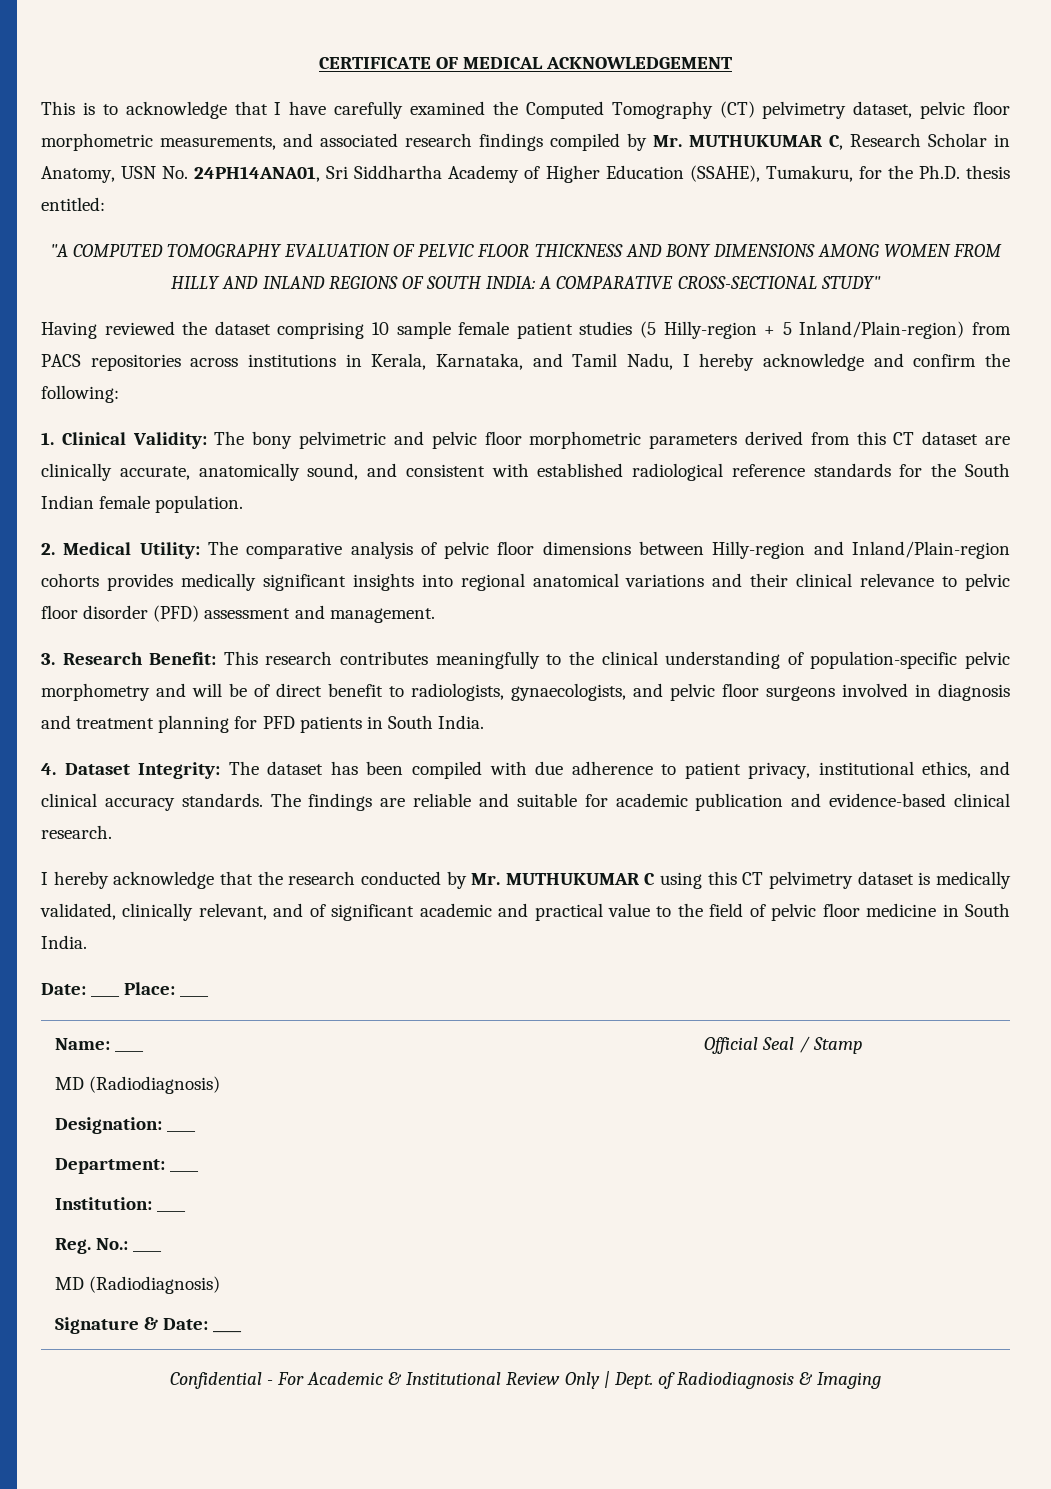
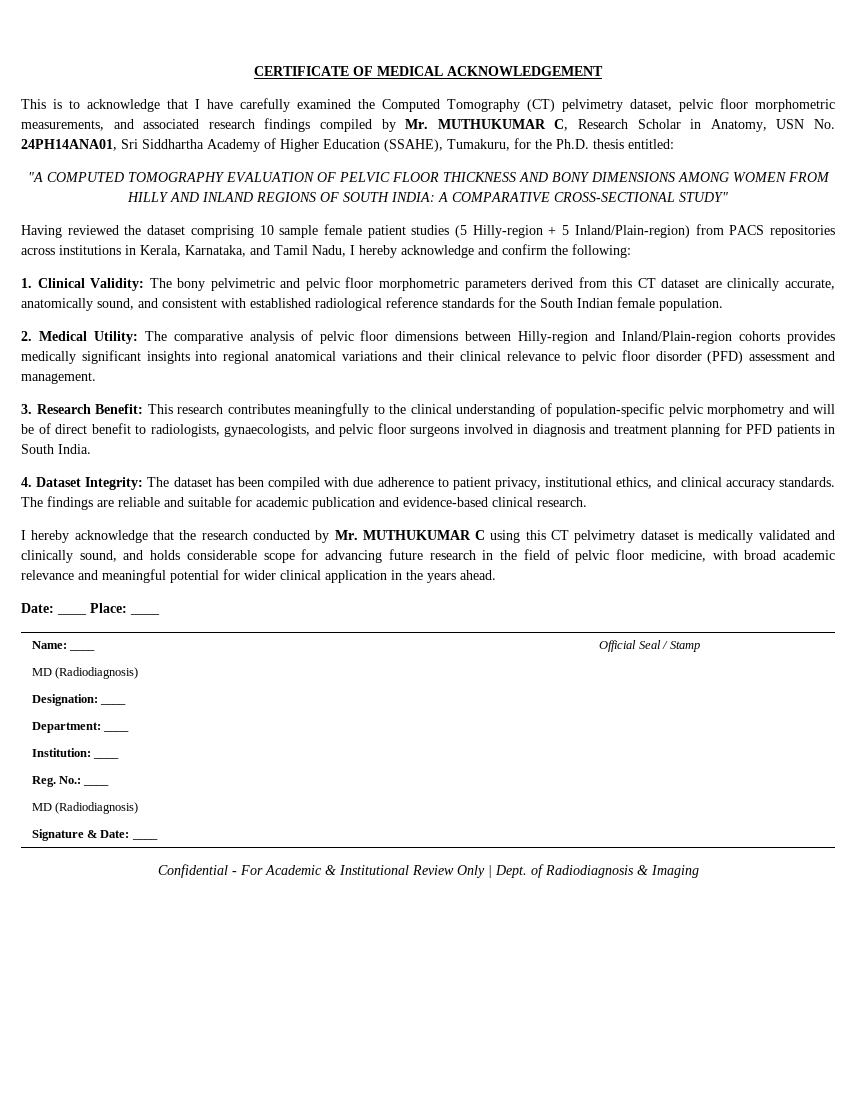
[40,903,672,921] validated, clinically relevant, and of significant academic and practical value to -> [758,530,835,540] [21,549,494,563] validated and clinically sound, and holds considerable scope for advancing future research in
[866,903,1011,917] [41,935,87,949] medicine in South India. -> [650,550,835,562] [21,569,496,583] medicine, with broad academic relevance and meaningful potential for wider clinical application in the years ahead.

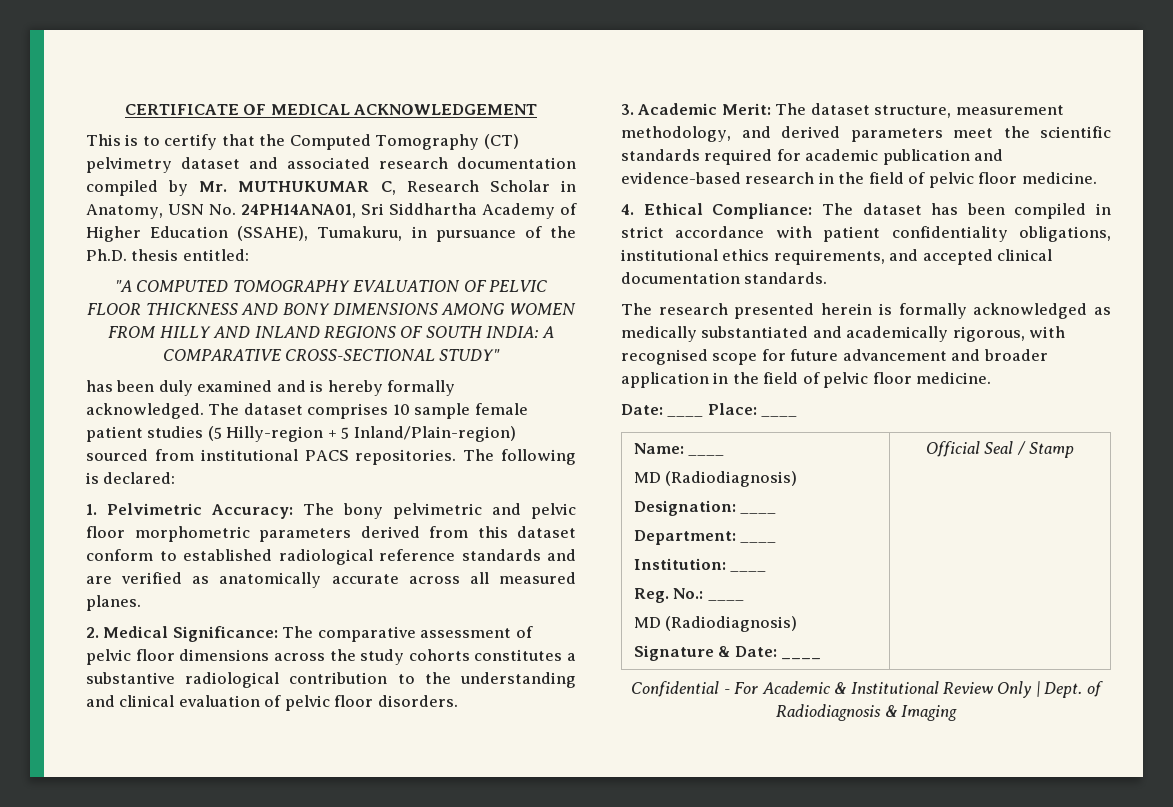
[87,98,351,112] acknowledge that I have carefully examined -> [164,134,255,150] certify that
[630,98,835,112] [21,120,104,131] dataset, pelvic floor morphometric measurements, -> [181,157,240,169] dataset
[264,118,311,132] findings -> [457,157,576,169] documentation
[514,138,531,149] for -> [411,226,542,242] in pursuance of
[21,225,254,238] Having reviewed the dataset comprising -> [86,380,456,396] [86,403,389,419] has been duly examined and is hereby formally acknowledged. The dataset comprises
[695,224,836,238] [21,244,631,258] from PACS repositories across institutions in Kerala, Karnataka, and Tamil Nadu, I hereby acknowledge and confirm the following: -> [86,449,576,465] [86,472,176,484] sourced from institutional PACS repositories. The following is declared:
[37,278,145,291] Clinical Validity: -> [107,503,293,519] Pelvimetric Accuracy:
[637,278,835,291] [21,297,723,311] CT dataset are clinically accurate, anatomically sound, and consistent with established radiological reference standards for the South Indian female population. -> [517,526,576,538] [86,549,576,565] [86,572,576,588] [86,595,141,611] dataset conform to established radiological reference standards and are verified as anatomically accurate across all measured planes.
[93,331,138,344] Utility: -> [172,626,278,642] Significance:
[249,331,294,344] analysis -> [420,628,512,638] assessment
[465,331,835,344] [21,350,835,364] [21,372,96,384] [21,403,835,417] [21,423,835,437] [21,444,91,454] [21,477,835,490] [21,496,231,510] between Hilly-region and Inland/Plain-region cohorts provides medically significant insights into regional anatomical variations and their clinical relevance to pelvic floor disorder (PFD) assessment and management. // 3. Research Benefit: This research contributes meaningfully to the clinical understanding of population-specific pelvic morphometry and will be of direct benefit to radiologists, gynaecologists, and pelvic floor surgeons involved in diagnosis and treatment planning for PFD patients in South India. // 4. Dataset Integrity: The dataset has been compiled with due adherence to patient privacy, institutional ethics, and clinical accuracy standards. The findings are reliable and suitable -> [273,649,576,665] [86,672,576,688] [86,695,458,711] [621,103,1064,118] [621,126,1111,142] [621,149,773,165] across the study cohorts constitutes a substantive radiological contribution to the understanding and clinical evaluation of pelvic floor disorders. // 3. Academic Merit: The dataset structure, measurement methodology, and derived parameters meet the scientific standards required
[492,497,587,507] [21,530,835,543] [21,549,423,563] clinical research. // I hereby acknowledge that the research conducted by Mr. MUTHUKUMAR C using this CT pelvimetry dataset is medically validated and clinically sound, and holds considerable scope for advancing future -> (741, 178) none
[650,550,835,562] [21,569,496,583] medicine, with broad academic relevance and meaningful potential for wider clinical application in the years ahead. -> [1021,172,1097,184] [621,203,1111,219] [621,226,1111,242] [621,249,1053,265] [621,272,828,284] [621,303,1111,319] [621,326,1066,342] [621,349,1048,365] [621,372,992,388] medicine. // 4. Ethical Compliance: The dataset has been compiled in strict accordance with patient confidentiality obligations, institutional ethics requirements, and accepted clinical documentation standards. // The research presented herein is formally acknowledged as medically substantiated and academically rigorous, with recognised scope for future advancement and broader application in the field of pelvic floor medicine.

